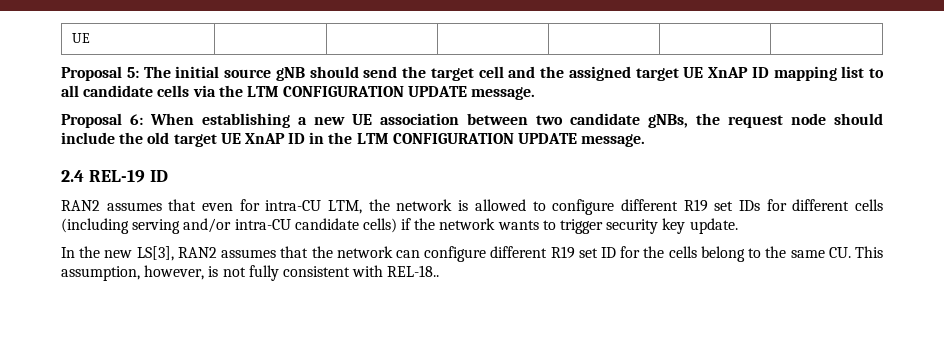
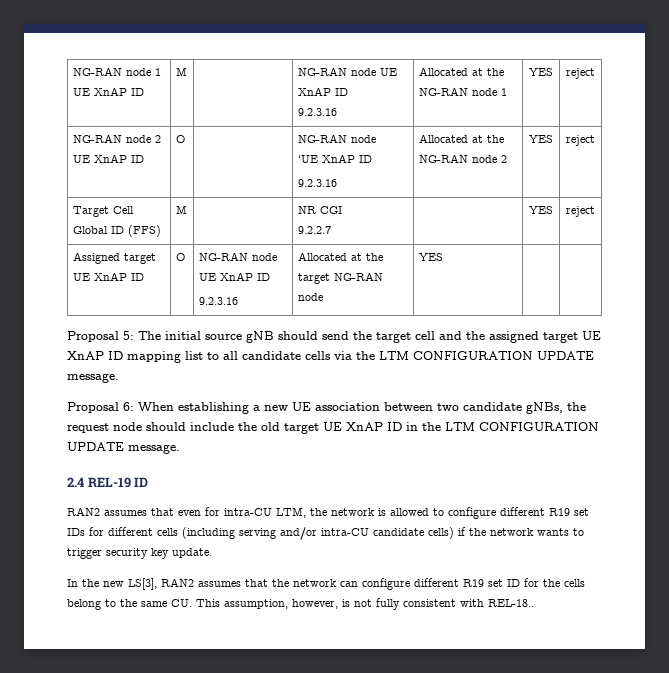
[71,33,90,43] UE | | | | -> [72,67,161,76] [72,87,144,96] [175,67,187,76] [297,67,397,76] [297,87,348,96] [297,108,337,116] [418,67,504,76] [418,87,507,96] [529,68,553,76] [566,68,595,79] [72,134,161,143] [72,154,144,163] [175,135,185,143] [297,134,376,143] [297,154,372,163] [297,179,337,187] [418,134,504,143] [418,154,507,163] [529,135,553,143] [566,135,595,146] [72,206,134,217] [72,225,161,237] [175,205,187,214] [297,206,342,214] [297,226,331,234] [529,206,553,214] [566,206,595,217] [72,252,156,264] [72,272,144,281] [175,253,185,261] [198,252,277,261] [198,272,270,281] [198,297,238,305] [297,252,383,261] [297,272,383,284] [297,293,323,301] [418,253,443,261] NG-RAN node 1 UE XnAP ID | M | | NG-RAN node UE XnAP ID // 9.2.3.16 | Allocated at the NG-RAN node 1 | YES | reject // NG-RAN node 2 UE XnAP ID | O | | NG-RAN node // ‘UE XnAP ID // 9.2.3.16 | Allocated at the NG-RAN node 2 | YES | reject // Target Cell Global ID (FFS) | M | | NR CGI // 9.2.2.7 | | YES | reject // Assigned target UE XnAP ID | O | NG-RAN node UE XnAP ID // 9.2.3.16 | Allocated at the target NG-RAN node | YES

